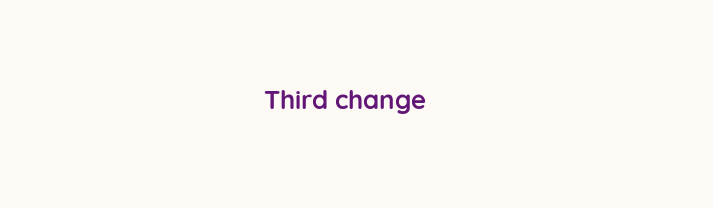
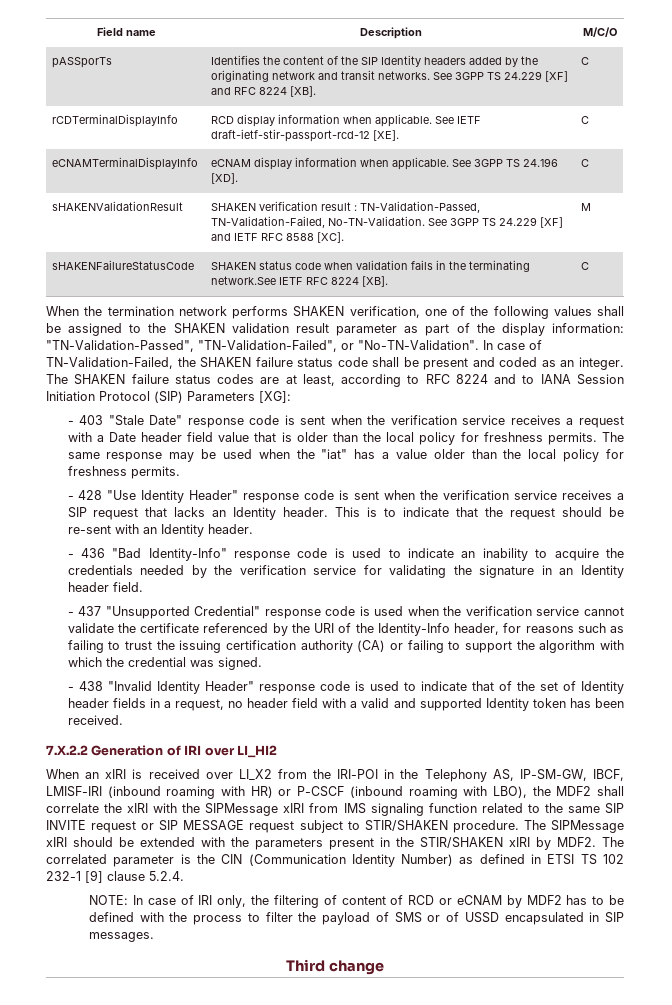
(263, 99) none -> [96,27,156,36] [359,27,422,39] [582,27,617,37] [52,57,113,68] [211,55,539,67] [211,70,569,82] [211,86,317,97] [581,57,590,65] [52,114,179,127] [211,114,482,127] [211,129,400,142] [581,116,590,124] [52,157,199,170] [211,157,559,170] [211,173,239,184] [581,159,590,167] [52,201,184,211] [211,201,481,213] [211,216,564,228] [211,232,345,243] [581,203,592,211] [52,260,195,270] [211,260,531,272] [211,276,389,287] [581,262,590,270] [46,306,624,319] [46,323,624,336] [46,340,542,352] [46,357,625,370] [46,374,624,387] [46,391,291,403] [67,415,624,428] [67,432,624,445] [67,449,624,462] [67,466,180,479] [67,490,624,503] [67,507,625,520] [67,524,253,537] [67,548,624,561] [67,565,624,578] [67,582,143,592] [67,606,624,619] [67,623,625,636] [67,640,624,653] [67,657,262,670] [67,681,624,694] [67,698,624,711] [67,715,123,725] [46,745,277,758] [46,769,624,782] [46,786,624,799] [46,803,624,816] [46,820,624,833] [46,837,624,850] [46,854,624,867] [46,870,184,883] [89,895,624,908] [89,912,625,925] [89,932,155,942] Field name | Description | M/C/O // pASSporTs | Identifies the content of the SIP Identity headers added by the originating network and transit networks. See 3GPP TS 24.229 [XF] and RFC 8224 [XB]. | C // rCDTerminalDisplayInfo | RCD display information when applicable. See IETF draft-ietf-stir-passport-rcd-12 [XE]. | C // eCNAMTerminalDisplayInfo | eCNAM display information when applicable. See 3GPP TS 24.196 [XD]. | C // sHAKENValidationResult | SHAKEN verification result : TN-Validation-Passed, TN-Validation-Failed, No-TN-Validation. See 3GPP TS 24.229 [XF] and IETF RFC 8588 [XC]. | M // sHAKENFailureStatusCode | SHAKEN status code when validation fails in the terminating network.See IETF RFC 8224 [XB]. | C // When the termination network performs SHAKEN verification, one of the following values shall be assigned to the SHAKEN validation result parameter as part of the display information: "TN-Validation-Passed", "TN-Validation-Failed", or "No-TN-Validation". In case of TN-Validation-Failed, the SHAKEN failure status code shall be present and coded as an integer. The SHAKEN failure status codes are at least, according to RFC 8224 and to IANA Session Initiation Protocol (SIP) Parameters [XG]: // - 403 "Stale Date" response code is sent when the verification service receives a request with a Date header field value that is older than the local policy for freshness permits. The same response may be used when the "iat" has a value older than the local policy for freshness permits. // - 428 "Use Identity Header" response code is sent when the verification service receives a SIP request that lacks an Identity header. This is to indicate that the request should be re-sent with an Identity header. // - 436 "Bad Identity-Info" response code is used to indicate an inability to acquire the credentials needed by the verification service for validating the signature in an Identity header field. // - 437 "Unsupported Credential" response code is used when the verification service cannot validate the certificate referenced by the URI of the Identity-Info header, for reasons such as failing to trust the issuing certification authority (CA) or failing to support the algorithm with which the credential was signed. // - 438 "Invalid Identity Header" response code is used to indicate that of the set of Identity header fields in a request, no header field with a valid and supported Identity token has been received. // 7.X.2.2 Generation of IRI over LI_HI2 // When an xIRI is received over LI_X2 from the IRI-POI in the Telephony AS, IP-SM-GW, IBCF, LMISF-IRI (inbound roaming with HR) or P-CSCF (inbound roaming with LBO), the MDF2 shall correlate the xIRI with the SIPMessage xIRI from IMS signaling function related to the same SIP INVITE request or SIP MESSAGE request subject to STIR/SHAKEN procedure. The SIPMessage xIRI should be extended with the parameters present in the STIR/SHAKEN xIRI by MDF2. The correlated parameter is the CIN (Communication Identity Number) as defined in ETSI TS 102 232-1 [9] clause 5.2.4. // NOTE: In case of IRI only, the filtering of content of RCD or eCNAM by MDF2 has to be defined with the process to filter the payload of SMS or of USSD encapsulated in SIP messages. //

